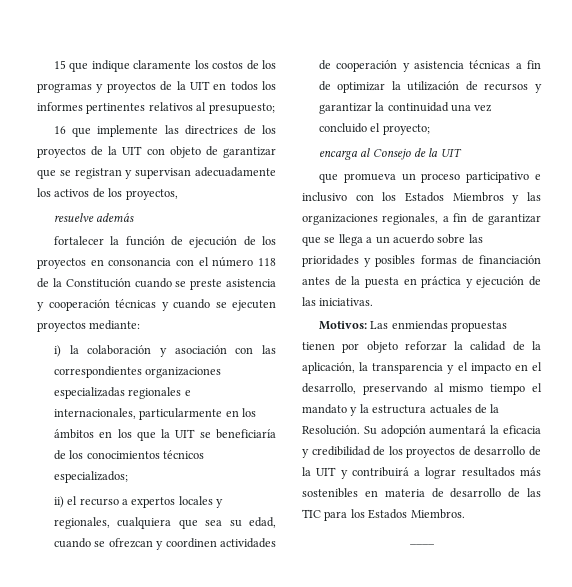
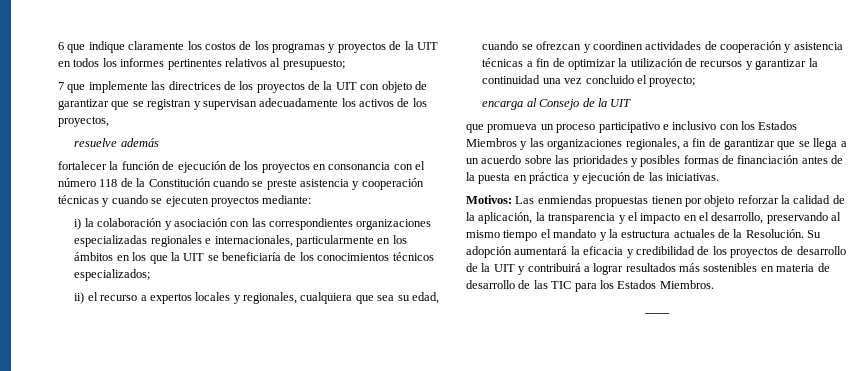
[54,60,67,69] 15 -> [58,42,64,50] 6
[54,126,67,134] 16 -> [58,82,64,90] 7

